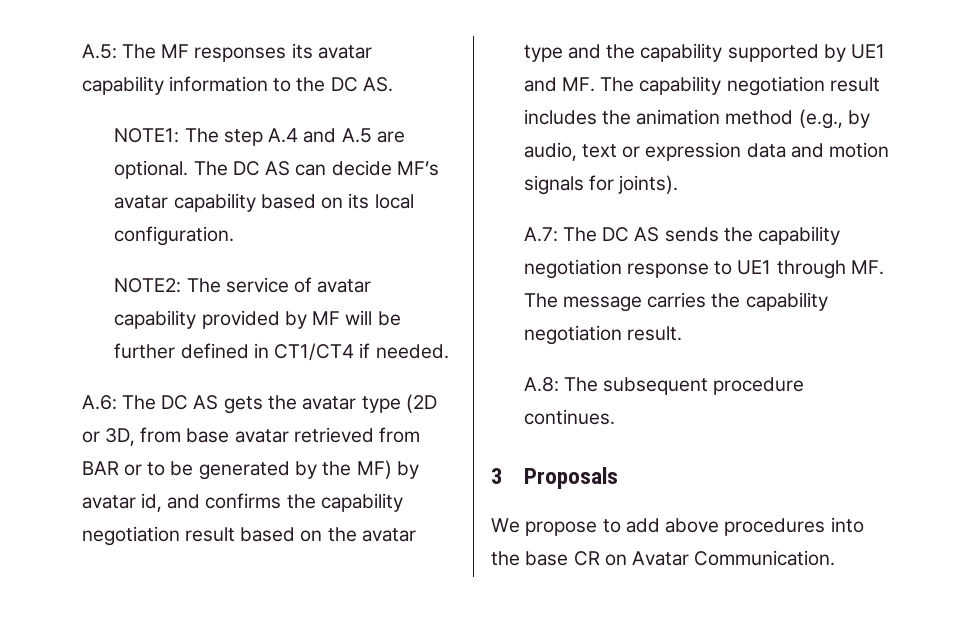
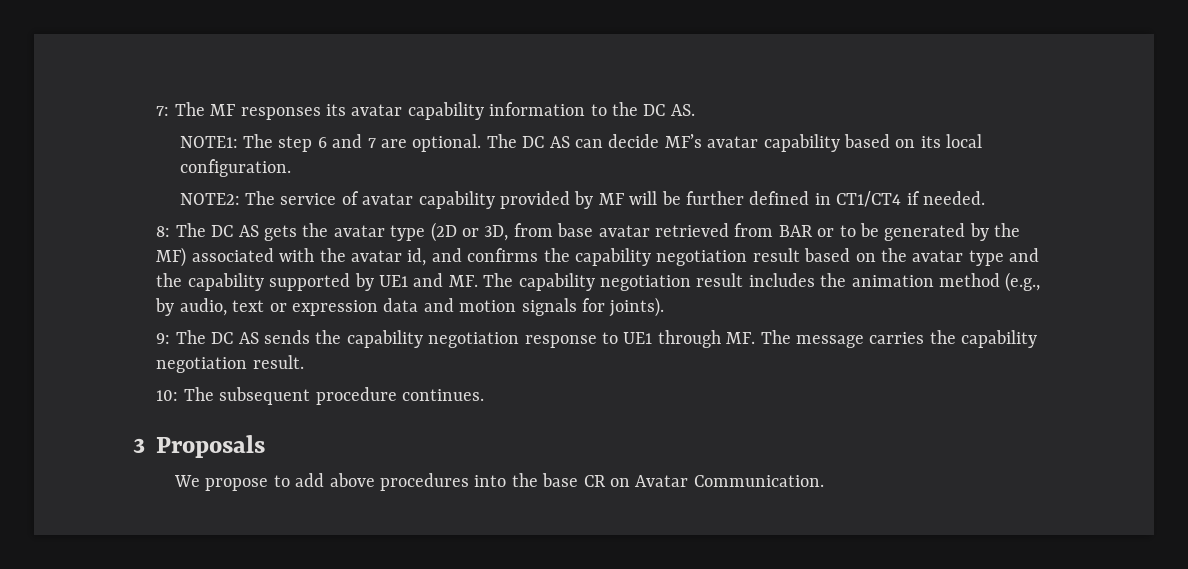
[81,44,117,59] A.5: -> [156,106,170,116] 7:
[268,128,372,143] A.4 and A.5 -> [317,134,376,148] 6 and 7
[81,395,117,410] A.6: -> [156,226,171,237] 8:
[396,461,419,479] by -> [191,248,346,262] associated with the
[523,227,558,242] A.7: -> [156,333,171,344] 9:
[523,377,559,392] A.8: -> [156,390,179,401] 10:

